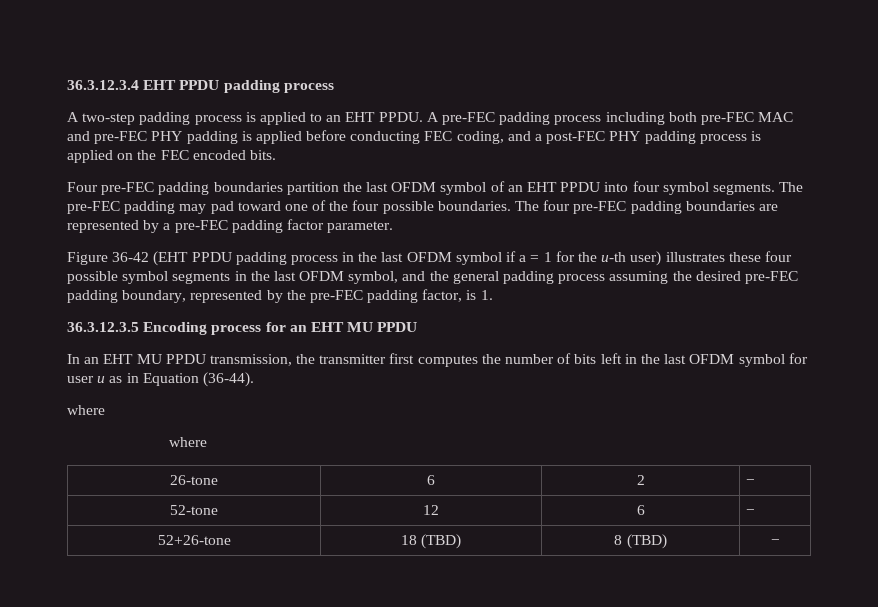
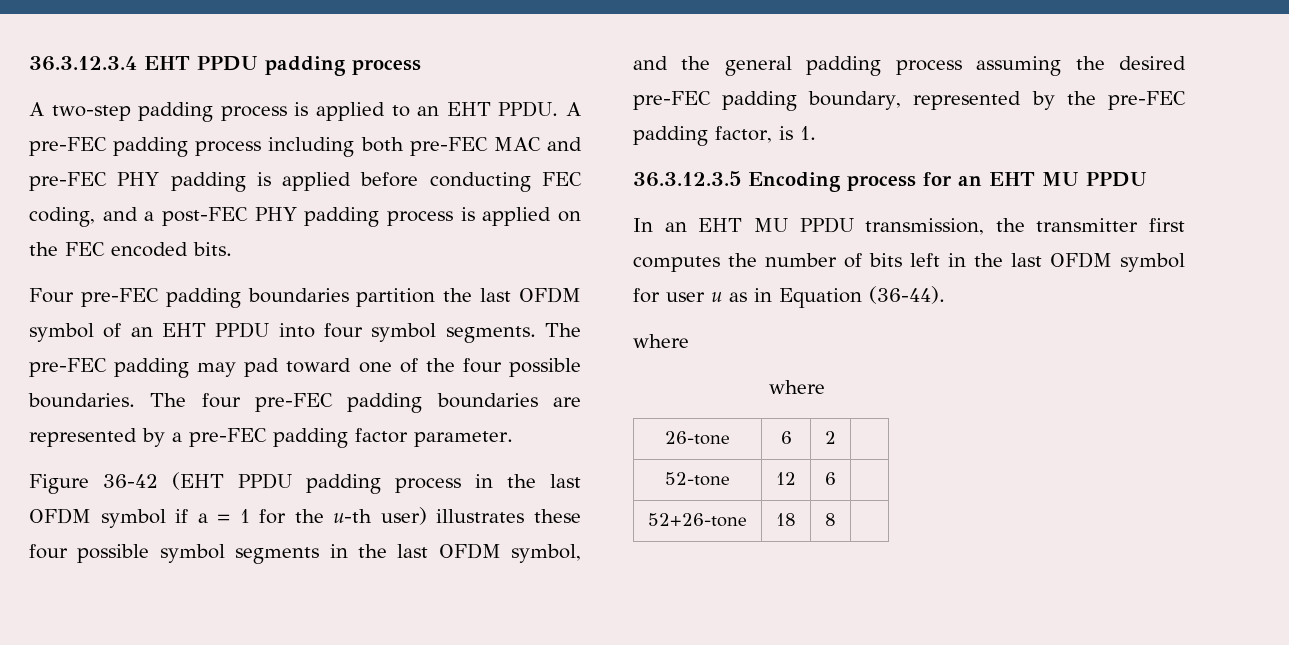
[746,479,756,485] − -> (836, 437) none
[746,509,756,515] − -> (836, 478) none
[421,534,462,549] (TBD) -> (796, 519) none
[626,534,667,549] [770,539,780,545] (TBD) | − -> (836, 519) |

